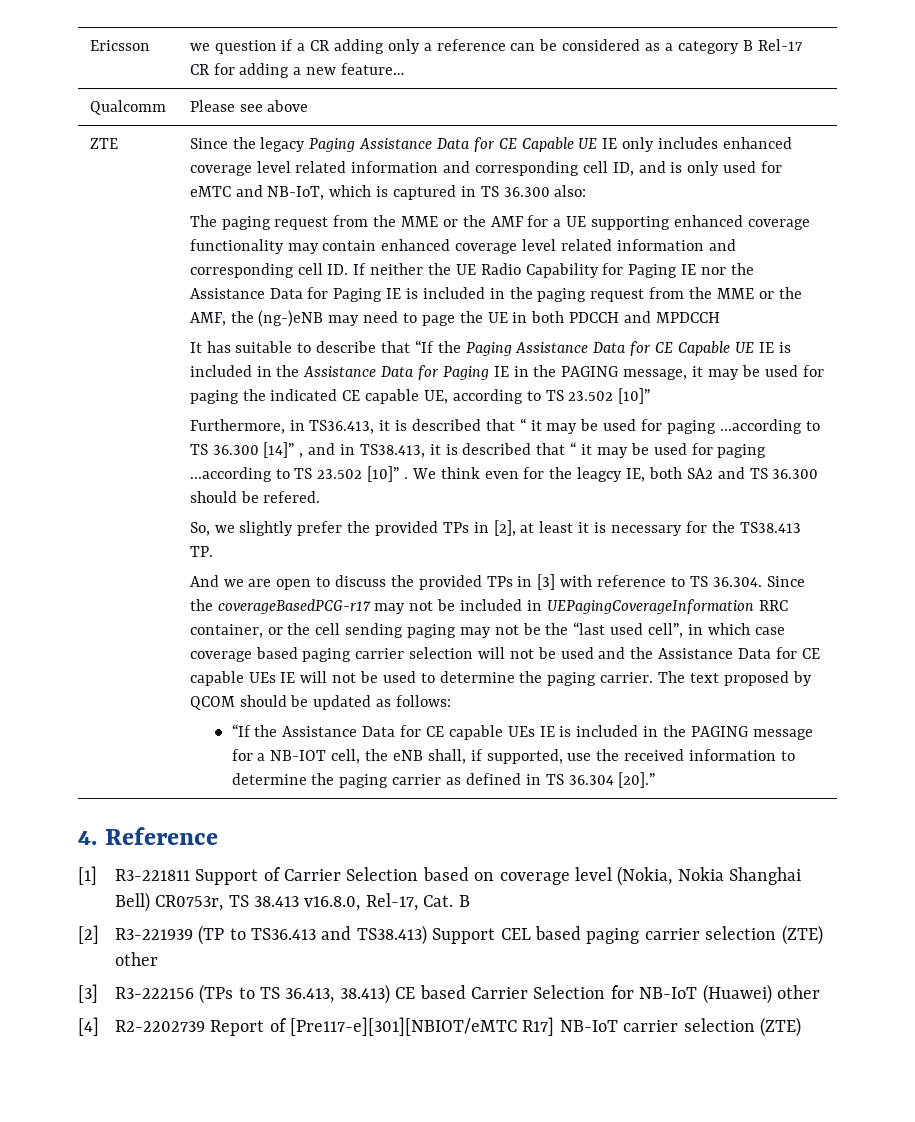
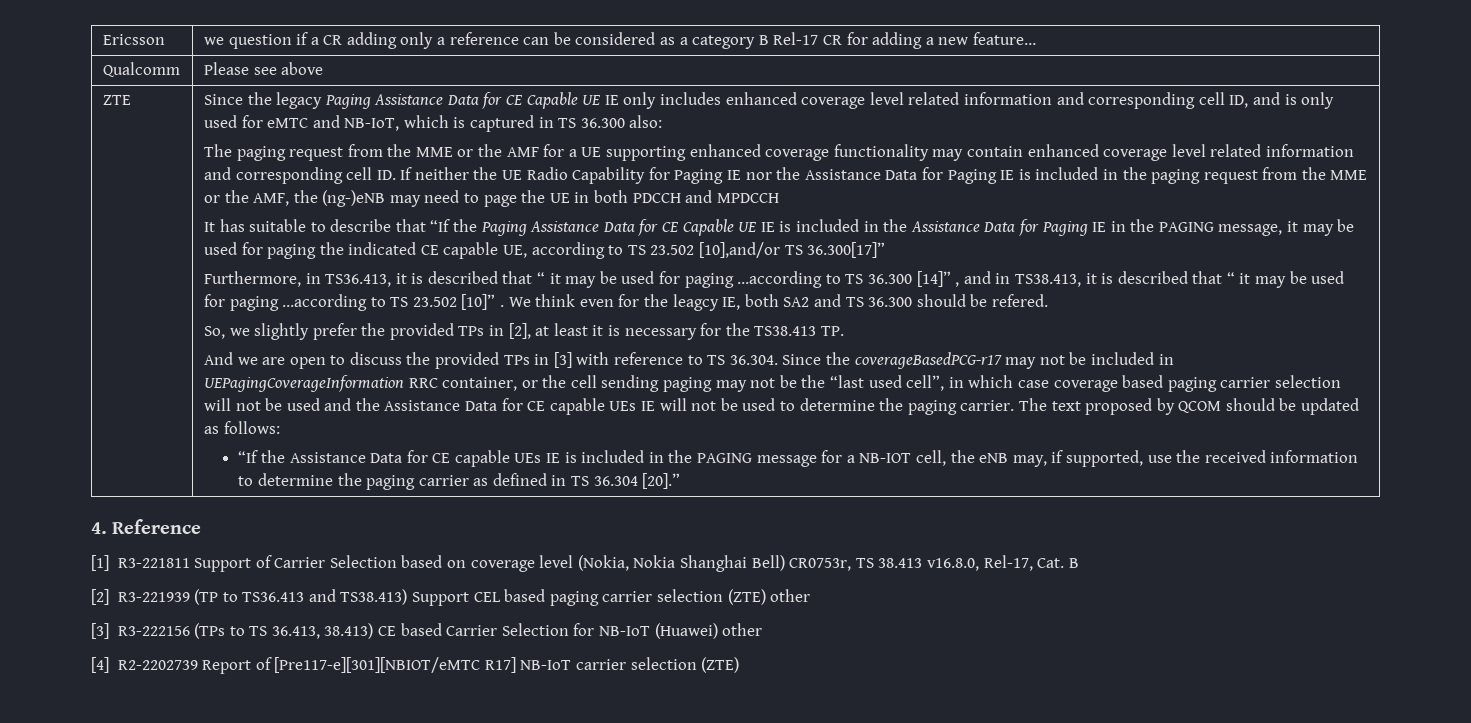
[618,388,651,404] [10]” -> [699,242,886,258] [10],and/or TS 36.300[17]”
[427,749,466,764] shall, -> [1012,455,1047,467] may,

